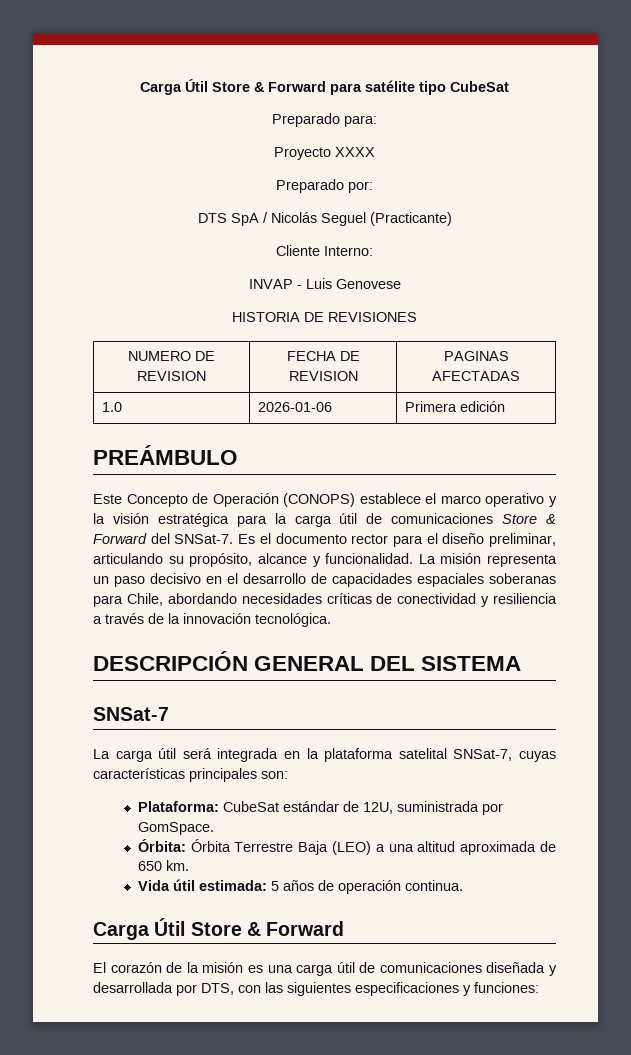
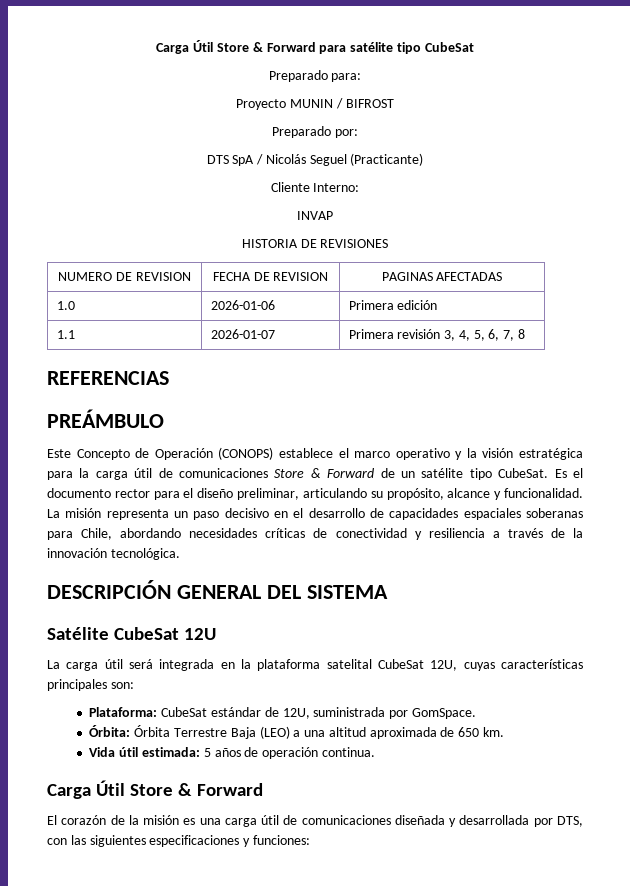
[335,147,375,157] XXXX -> [290,98,394,109] MUNIN / BIFROST
[296,278,401,289] - Luis Genovese -> (333, 215) none
(506, 406) none -> [56,330,75,339] [210,329,275,339] [348,329,525,341] [47,371,169,385] // 1.1 | 2026-01-07 | Primera revisión 3, 4, 5, 6, 7, 8 // REFERENCIAS
[150,533,234,544] del SNSat-7. -> [380,468,549,480] de un satélite tipo CubeSat.
[93,707,169,721] SNSat-7 -> [47,627,217,640] Satélite CubeSat 12U
[453,749,513,761] SNSat-7, -> [378,659,458,671] CubeSat 12U,

